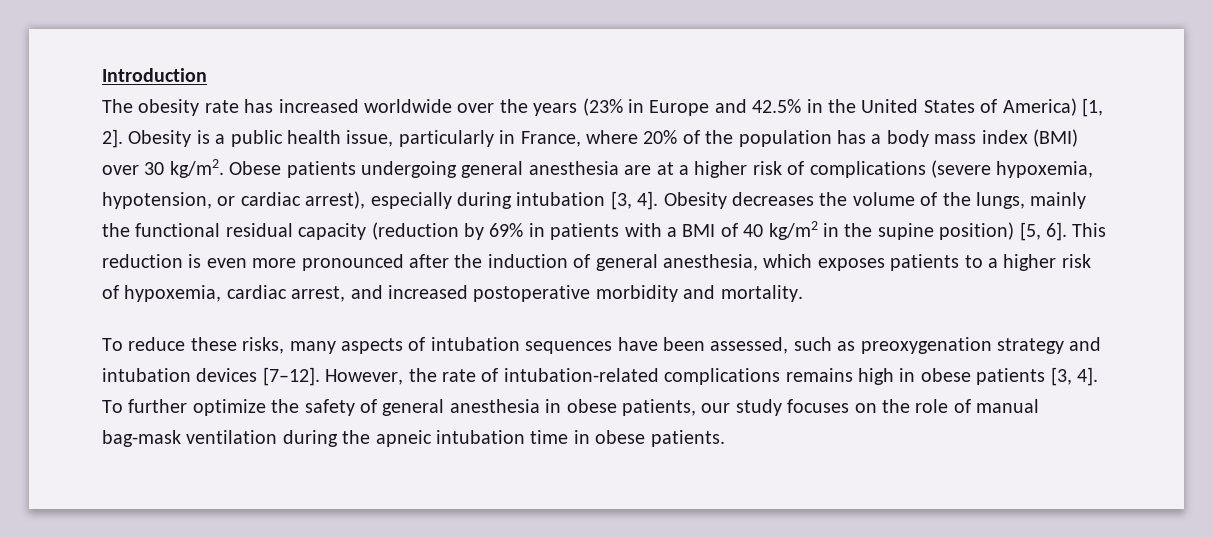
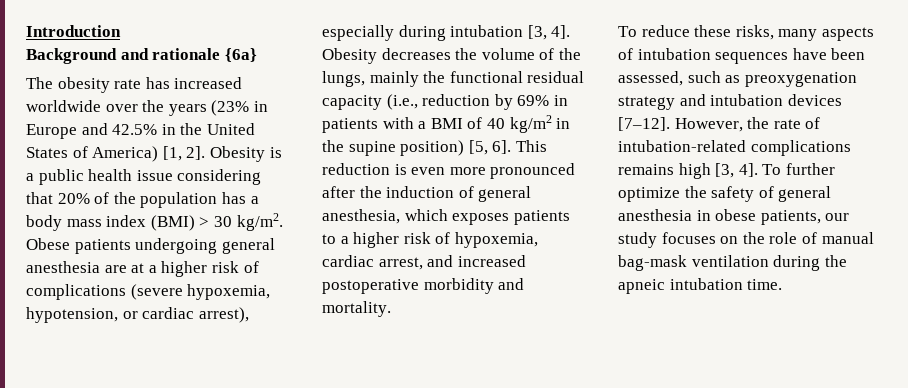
(207, 75) none -> [26,48,257,64] // Background and rationale {6a}
[346,130,638,147] issue, particularly in France, where -> [136,169,262,185] [26,192,53,204] issue considering that
[102,165,139,175] over -> [199,217,210,227] >
[371,222,459,240] (reduction -> [386,94,491,110] (i.e., reduction
[899,368,1046,385] in obese patients -> (711, 171) none
[530,430,725,447] time in obese patients. -> [747,279,783,290] time.

